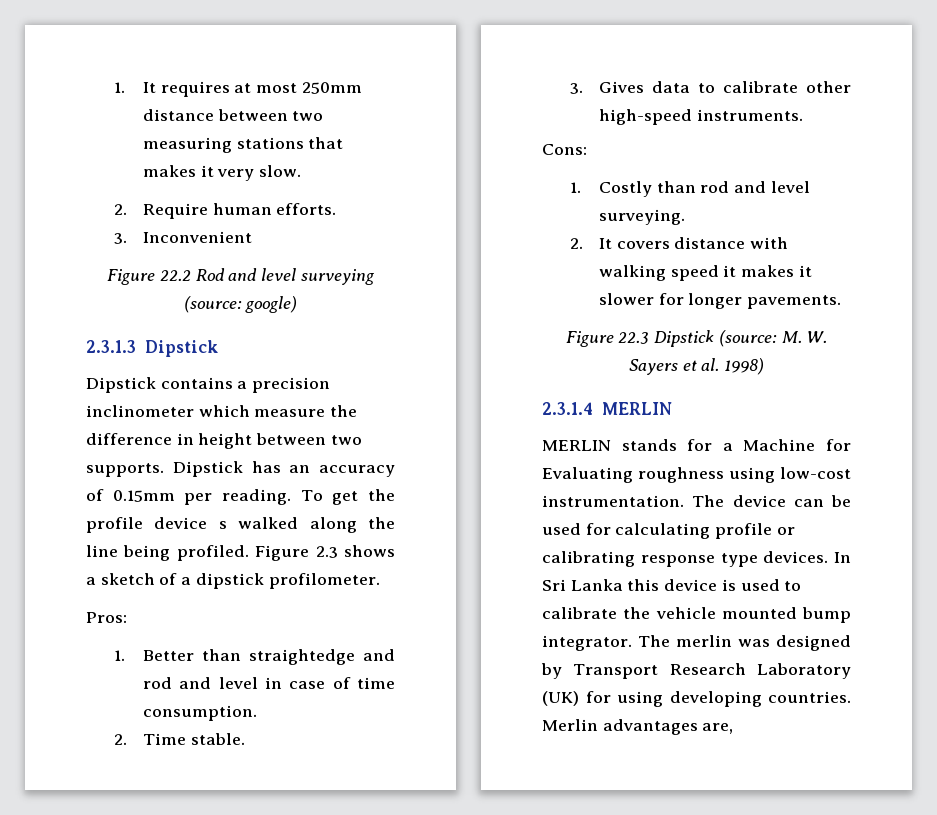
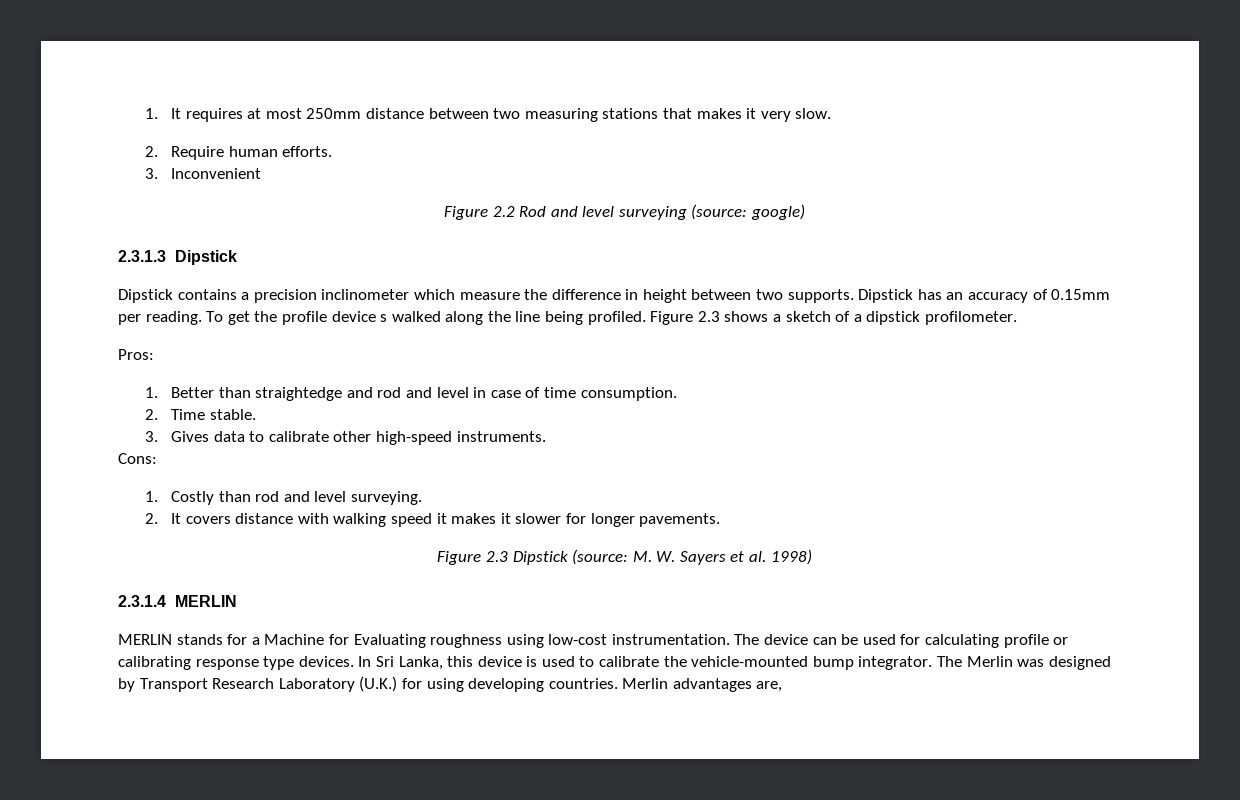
[159,270,191,281] 22.2 -> [492,206,515,217] 2.2
[618,332,650,344] 22.3 -> [485,551,508,562] 2.3
[570,579,623,591] Lanka -> [398,656,443,670] Lanka,
[655,607,797,619] vehicle mounted -> [691,656,809,667] vehicle-mounted
[676,635,732,647] merlin -> [966,656,1013,667] Merlin
[542,691,579,706] (UK) -> [359,676,398,692] (U.K.)

